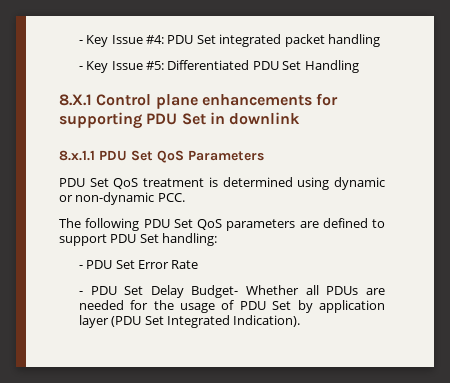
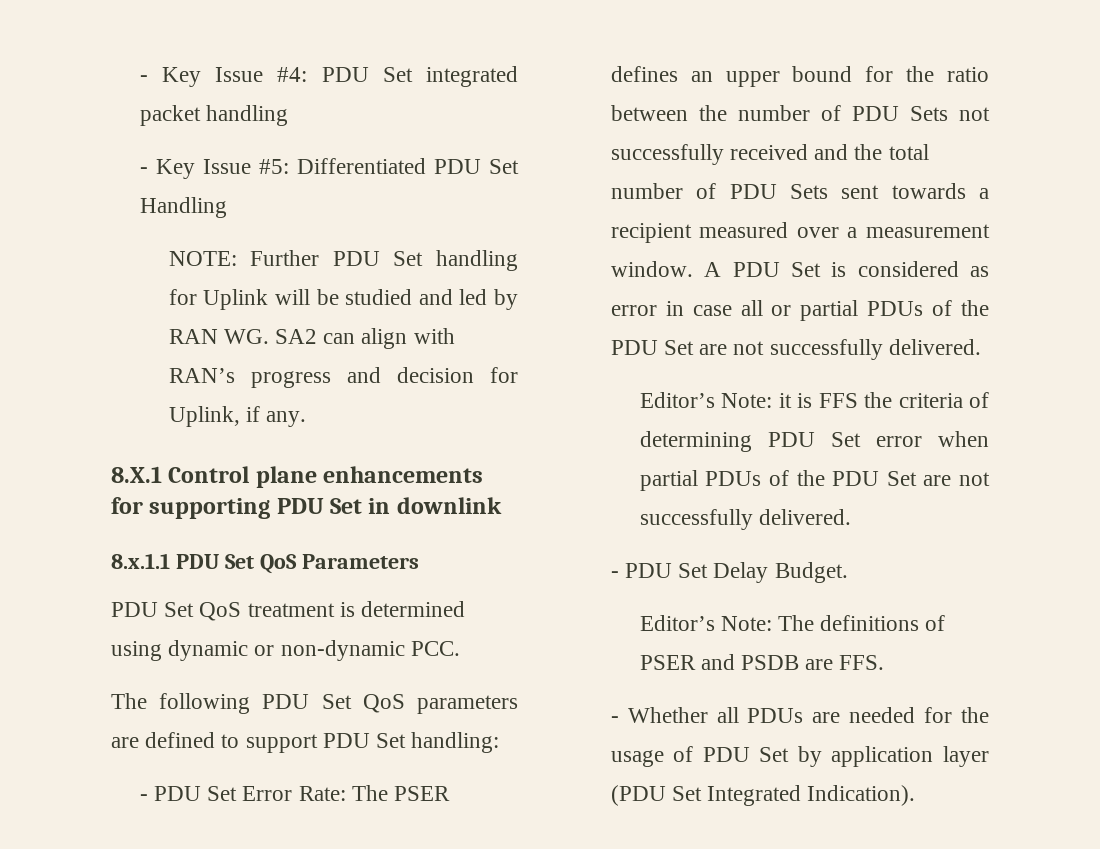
(359, 66) none -> [168,250,518,271] [168,289,518,310] [168,328,455,349] [168,367,518,388] [168,406,307,427] // NOTE: Further PDU Set handling for Uplink will be studied and led by RAN WG. SA2 can align with RAN’s progress and decision for Uplink, if any.
[171,260,199,269] [78,285,239,298] Rate // - PDU Set Delay Budget- -> [298,785,451,801] [610,66,989,87] [610,105,990,121] [610,144,929,165] [610,183,989,199] [610,222,990,243] [610,261,989,277] [610,300,989,321] [610,339,981,360] [639,392,989,408] [639,431,989,452] [639,470,990,491] [639,509,851,530] [610,562,848,583] [639,615,946,631] [639,654,885,670] [610,716,619,723] Rate: The PSER defines an upper bound for the ratio between the number of PDU Sets not successfully received and the total number of PDU Sets sent towards a recipient measured over a measurement window. A PDU Set is considered as error in case all or partial PDUs of the PDU Set are not successfully delivered. // Editor’s Note: it is FFS the criteria of determining PDU Set error when partial PDUs of the PDU Set are not successfully delivered. // - PDU Set Delay Budget. // Editor’s Note: The definitions of PSER and PSDB are FFS. // -

